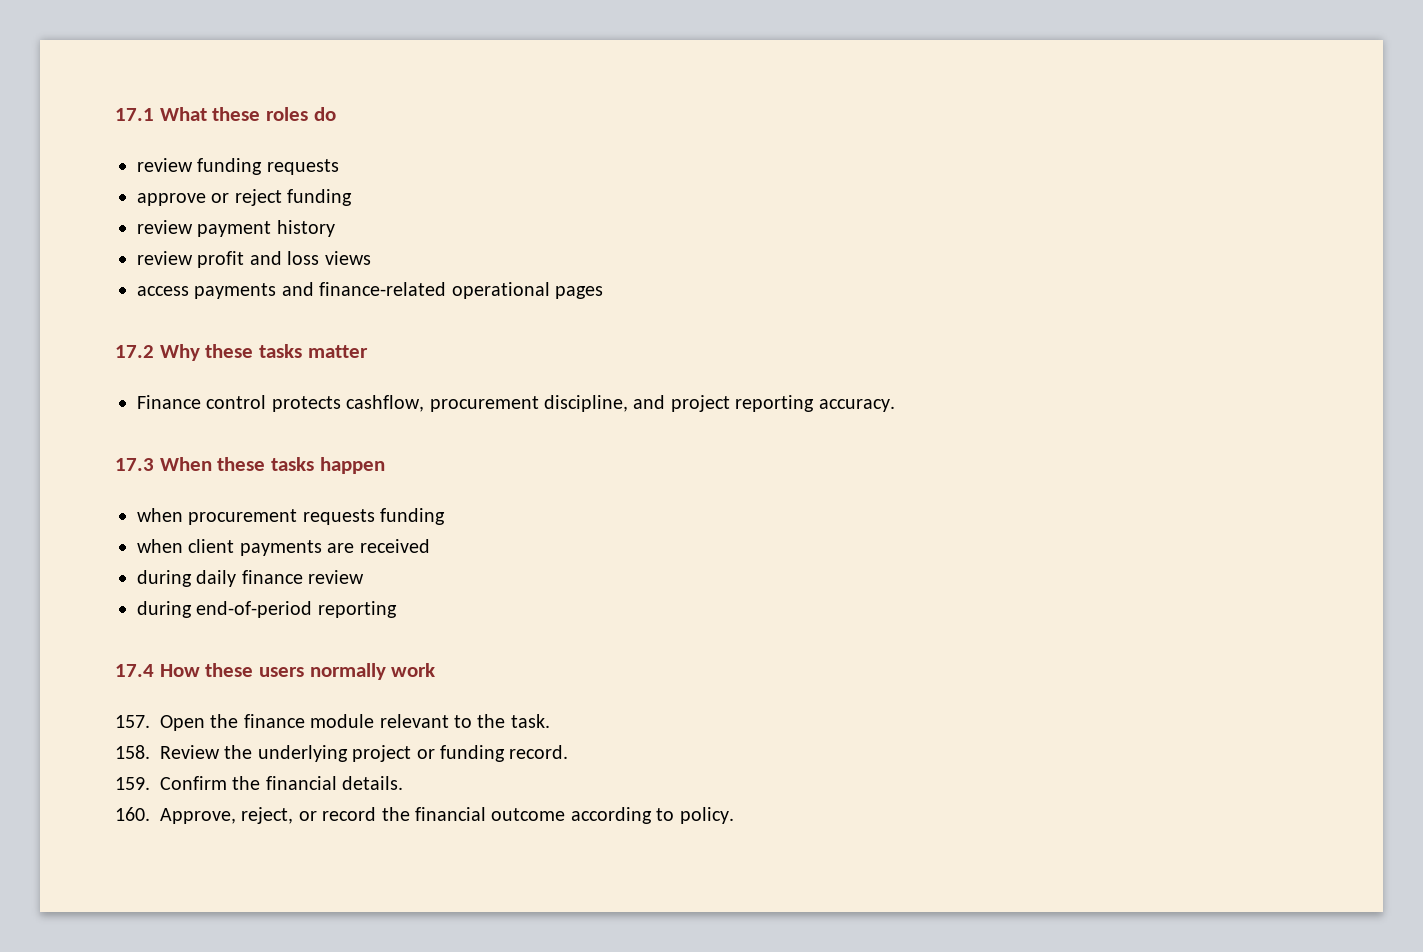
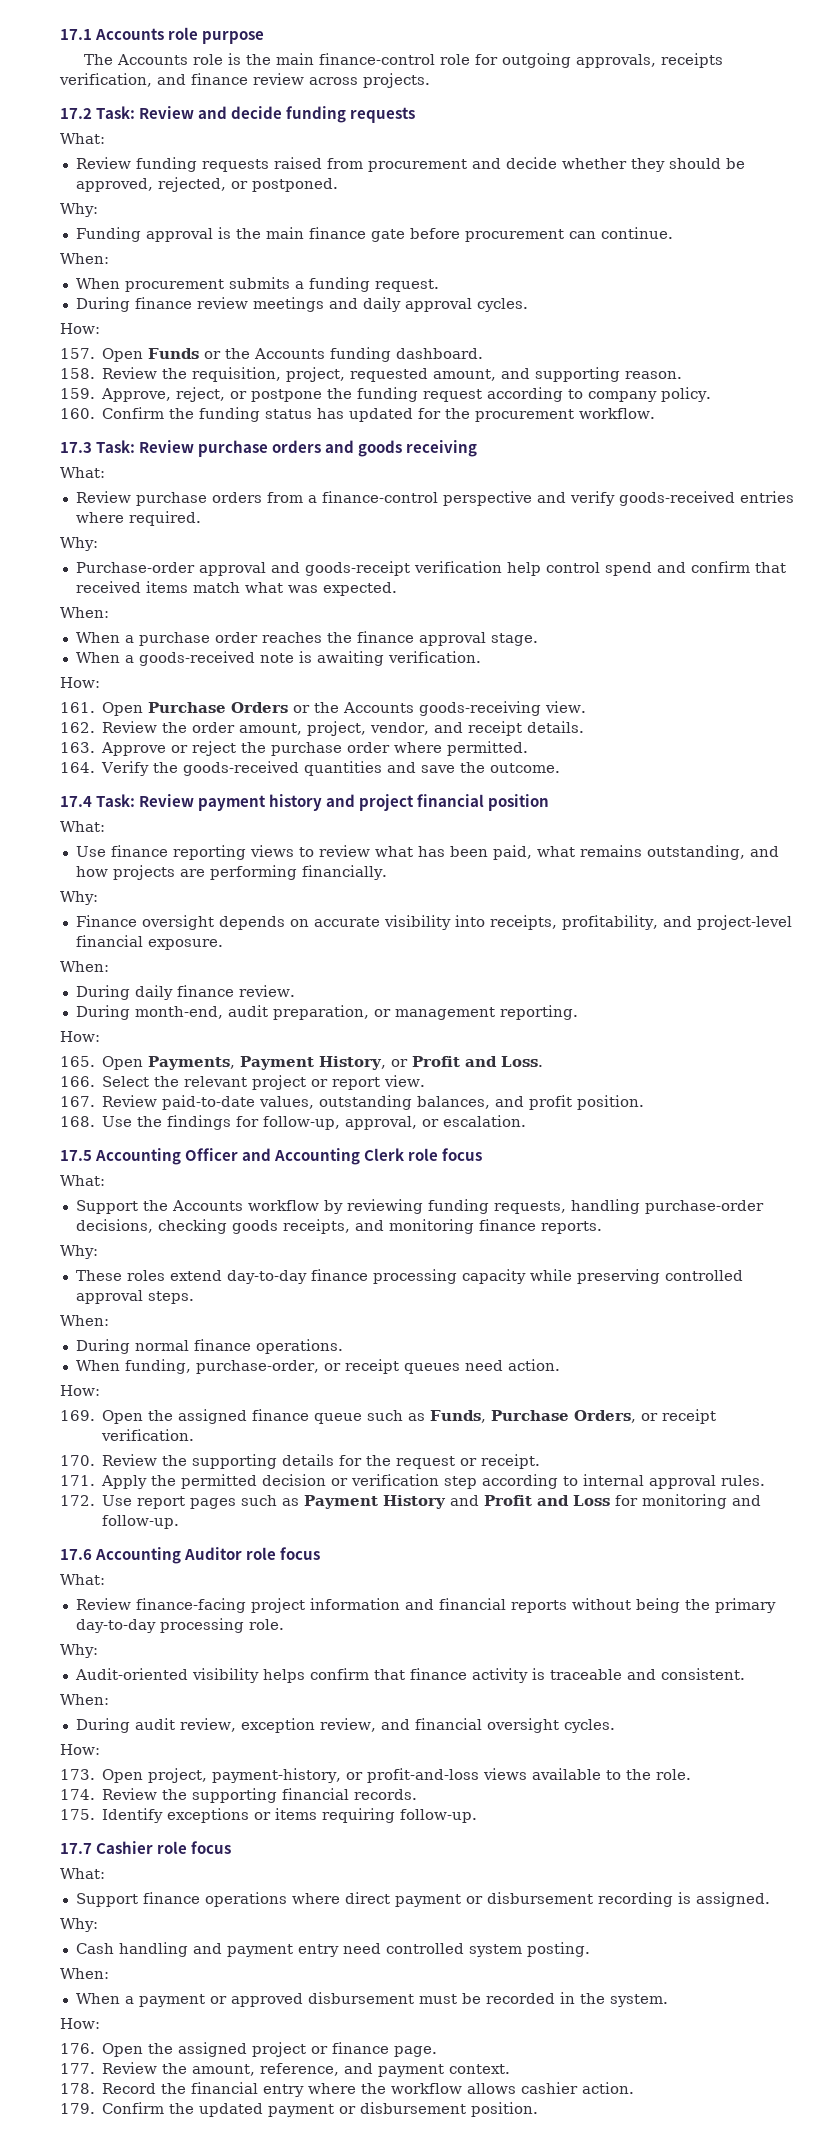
[159,107,336,121] [137,158,339,175] [137,189,353,206] [137,220,335,237] [137,251,371,268] [137,282,603,299] [115,344,368,361] [137,395,895,412] [115,457,385,474] [137,508,446,525] [137,539,430,556] [137,570,365,587] [137,601,397,618] [115,663,436,680] [115,714,550,731] [115,745,569,762] [115,776,404,790] [115,807,734,824] What these roles do // review funding requests // approve or reject funding // review payment history // review profit and loss views // access payments and finance-related operational pages // 17.2 Why these tasks matter // Finance control protects cashflow, procurement discipline, and project reporting accuracy. // 17.3 When these tasks happen // when procurement requests funding // when client payments are received // during daily finance review // during end-of-period reporting // 17.4 How these users normally work // 157. Open the finance module relevant to the task. // 158. Review the underlying project or funding record. // 159. Confirm the financial details. // 160. Approve, reject, or record the financial outcome according to policy. -> [95,27,265,44] [84,53,724,68] [59,73,430,88] [60,106,416,123] [60,133,105,144] [75,157,745,172] [75,177,338,192] [60,203,98,217] [75,227,673,242] [60,253,109,264] [75,277,439,292] [75,297,528,312] [60,323,100,334] [60,347,484,362] [60,367,683,382] [60,387,712,402] [60,407,656,422] [60,440,478,457] [60,467,105,478] [75,491,794,506] [75,511,201,526] [60,537,98,551] [75,561,786,576] [75,581,397,596] [60,607,109,618] [75,631,538,646] [75,651,481,666] [60,677,100,688] [60,701,587,716] [60,721,585,736] [60,741,529,756] [60,761,561,776] [60,794,550,811] [60,821,105,832] [75,845,779,860] [75,865,387,880] [60,891,98,905] [75,915,792,930] [75,935,223,950] [60,961,109,972] [75,985,295,1000] [75,1005,578,1020] [60,1031,100,1042] [60,1056,544,1070] [60,1075,426,1090] [60,1095,645,1110] [60,1115,527,1130] [60,1148,483,1165] [60,1175,105,1186] [75,1199,764,1214] [75,1219,602,1234] [60,1245,98,1259] [75,1269,743,1284] [75,1290,194,1304] [60,1315,109,1326] [75,1339,343,1354] [75,1359,560,1374] [60,1385,100,1396] [60,1409,717,1424] [101,1429,195,1441] [60,1454,541,1469] [60,1474,766,1489] [60,1494,762,1509] [102,1515,180,1529] [60,1547,321,1564] [60,1574,105,1585] [75,1598,776,1613] [75,1618,284,1633] [60,1644,98,1658] [74,1668,745,1683] [60,1694,109,1705] [75,1718,615,1733] [60,1744,100,1755] [60,1768,692,1783] [60,1788,418,1803] [60,1808,478,1823] [60,1841,232,1854] [60,1868,105,1879] [75,1892,770,1907] [60,1918,98,1932] [75,1942,590,1957] [60,1968,109,1979] [75,1992,668,2007] [60,2018,100,2029] [60,2042,438,2057] [60,2062,511,2077] [60,2082,635,2097] [60,2102,539,2117] Accounts role purpose // The Accounts role is the main finance-control role for outgoing approvals, receipts verification, and finance review across projects. // 17.2 Task: Review and decide funding requests // What: // Review funding requests raised from procurement and decide whether they should be approved, rejected, or postponed. // Why: // Funding approval is the main finance gate before procurement can continue. // When: // When procurement submits a funding request. // During finance review meetings and daily approval cycles. // How: // 157. Open Funds or the Accounts funding dashboard. // 158. Review the requisition, project, requested amount, and supporting reason. // 159. Approve, reject, or postpone the funding request according to company policy. // 160. Confirm the funding status has updated for the procurement workflow. // 17.3 Task: Review purchase orders and goods receiving // What: // Review purchase orders from a finance-control perspective and verify goods-received entries where required. // Why: // Purchase-order approval and goods-receipt verification help control spend and confirm that received items match what was expected. // When: // When a purchase order reaches the finance approval stage. // When a goods-received note is awaiting verification. // How: // 161. Open Purchase Orders or the Accounts goods-receiving view. // 162. Review the order amount, project, vendor, and receipt details. // 163. Approve or reject the purchase order where permitted. // 164. Verify the goods-received quantities and save the outcome. // 17.4 Task: Review payment history and project financial position // What: // Use finance reporting views to review what has been paid, what remains outstanding, and how projects are performing financially. // Why: // Finance oversight depends on accurate visibility into receipts, profitability, and project-level financial exposure. // When: // During daily finance review. // During month-end, audit preparation, or management reporting. // How: // 165. Open Payments, Payment History, or Profit and Loss. // 166. Select the relevant project or report view. // 167. Review paid-to-date values, outstanding balances, and profit position. // 168. Use the findings for follow-up, approval, or escalation. // 17.5 Accounting Officer and Accounting Clerk role focus // What: // Support the Accounts workflow by reviewing funding requests, handling purchase-order decisions, checking goods receipts, and monitoring finance reports. // Why: // These roles extend day-to-day finance processing capacity while preserving controlled approval steps. // When: // During normal finance operations. // When funding, purchase-order, or receipt queues need action. // How: // 169. Open the assigned finance queue such as Funds, Purchase Orders, or receipt verification. // 170. Review the supporting details for the request or receipt. // 171. Apply the permitted decision or verification step according to internal approval rules. // 172. Use report pages such as Payment History and Profit and Loss for monitoring and follow-up. // 17.6 Accounting Auditor role focus // What: // Review finance-facing project information and financial reports without being the primary day-to-day processing role. // Why: // Audit-oriented visibility helps confirm that finance activity is traceable and consistent. // When: // During audit review, exception review, and financial oversight cycles. // How: // 173. Open project, payment-history, or profit-and-loss views available to the role. // 174. Review the supporting financial records. // 175. Identify exceptions or items requiring follow-up. // 17.7 Cashier role focus // What: // Support finance operations where direct payment or disbursement recording is assigned. // Why: // Cash handling and payment entry need controlled system posting. // When: // When a payment or approved disbursement must be recorded in the system. // How: // 176. Open the assigned project or finance page. // 177. Review the amount, reference, and payment context. // 178. Record the financial entry where the workflow allows cashier action. // 179. Confirm the updated payment or disbursement position.

